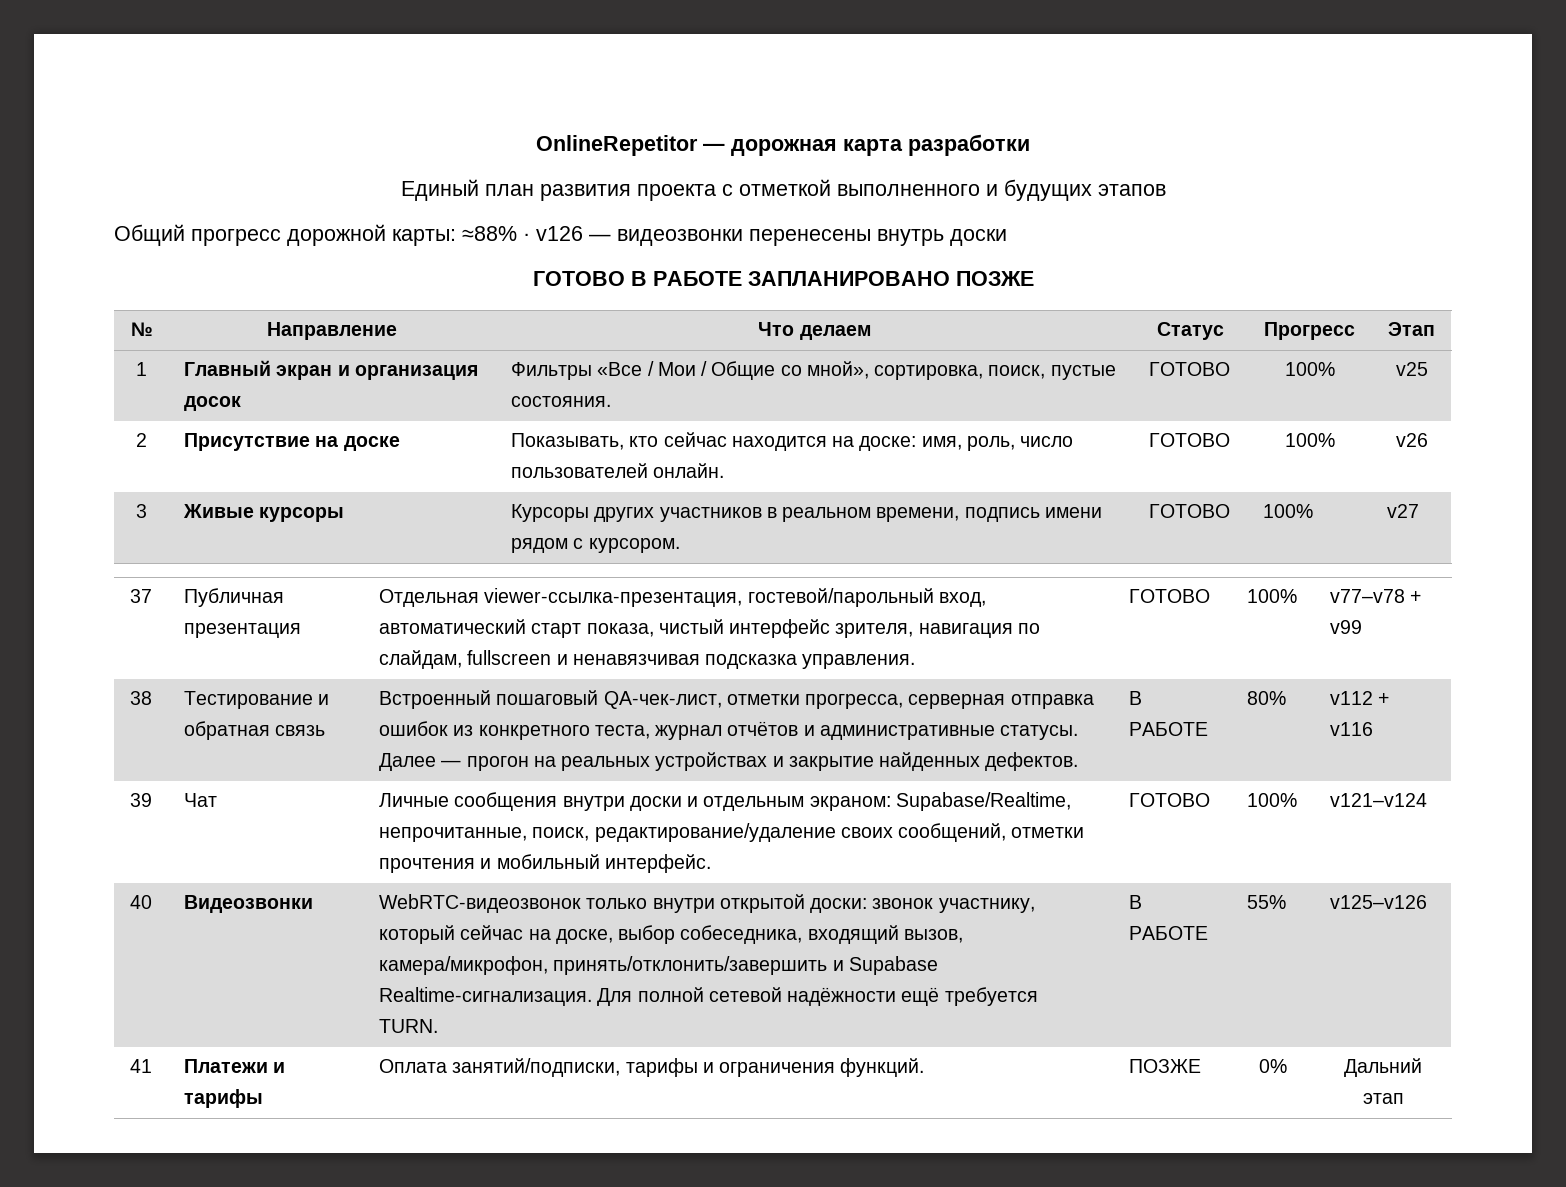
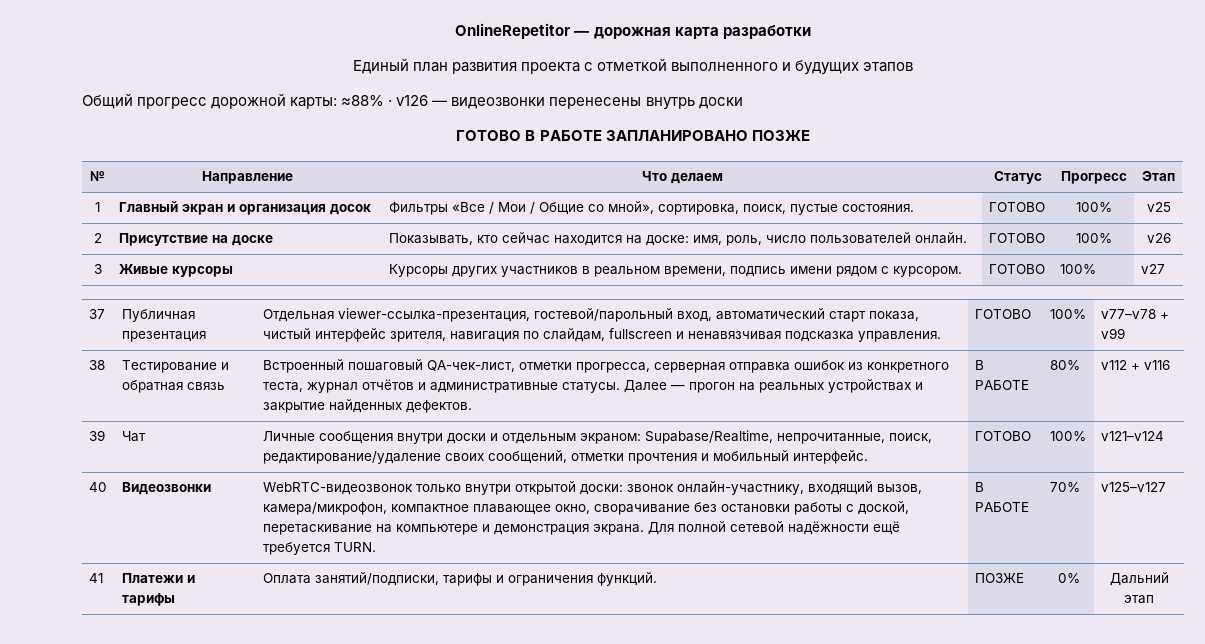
[938,898,1035,913] [378,925,963,944] [378,956,938,975] [378,987,592,1006] участнику, который сейчас на доске, выбор собеседника, входящий вызов, камера/микрофон, принять/отклонить/завершить и Supabase Realtime-сигнализация. -> [677,481,923,495] [263,501,910,515] [263,524,645,535] онлайн-участнику, входящий вызов, камера/микрофон, компактное плавающее окно, сворачивание без остановки работы с доской, перетаскивание на компьютере и демонстрация экрана.
[1246,895,1286,909] [1329,895,1427,909] 55% | v125–v126 -> [1050,482,1081,492] [1101,482,1167,492] 70% | v125–v127

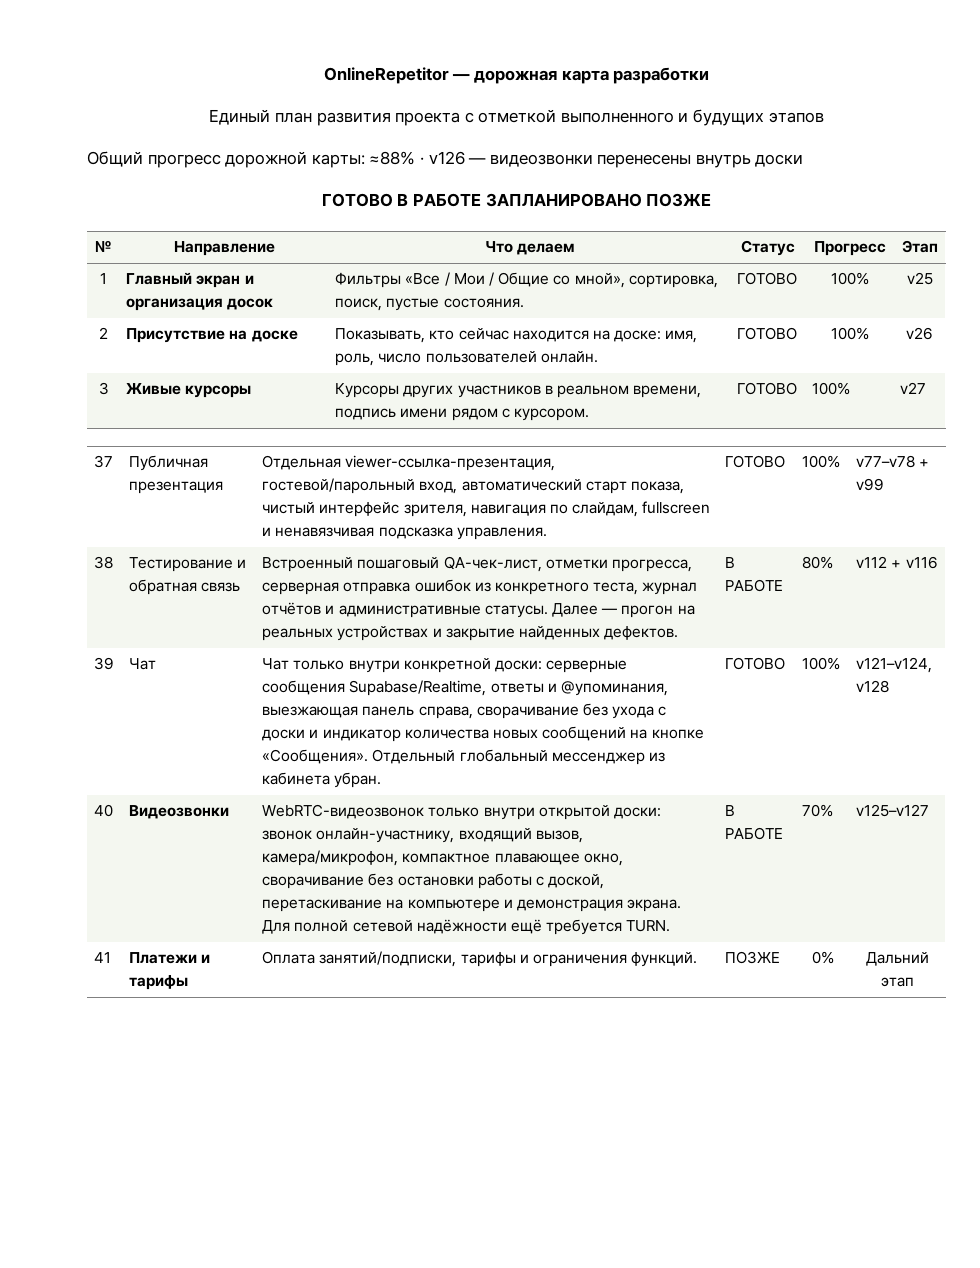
[263,430,933,444] [263,450,869,464] [975,431,1032,441] [1050,431,1087,441] [1101,431,1165,441] Личные сообщения внутри доски и отдельным экраном: Supabase/Realtime, непрочитанные, поиск, редактирование/удаление своих сообщений, отметки прочтения и мобильный интерфейс. | ГОТОВО | 100% | v121–v124 -> [262,658,628,673] [262,680,669,696] [262,703,667,719] [262,726,704,742] [262,749,666,765] [262,772,382,788] [725,657,786,670] [802,657,841,670] [856,657,933,673] [856,680,890,693] Чат только внутри конкретной доски: серверные сообщения Supabase/Realtime, ответы и @упоминания, выезжающая панель справа, сворачивание без ухода с доски и индикатор количества новых сообщений на кнопке «Сообщения». Отдельный глобальный мессенджер из кабинета убран. | ГОТОВО | 100% | v121–v124, v128

